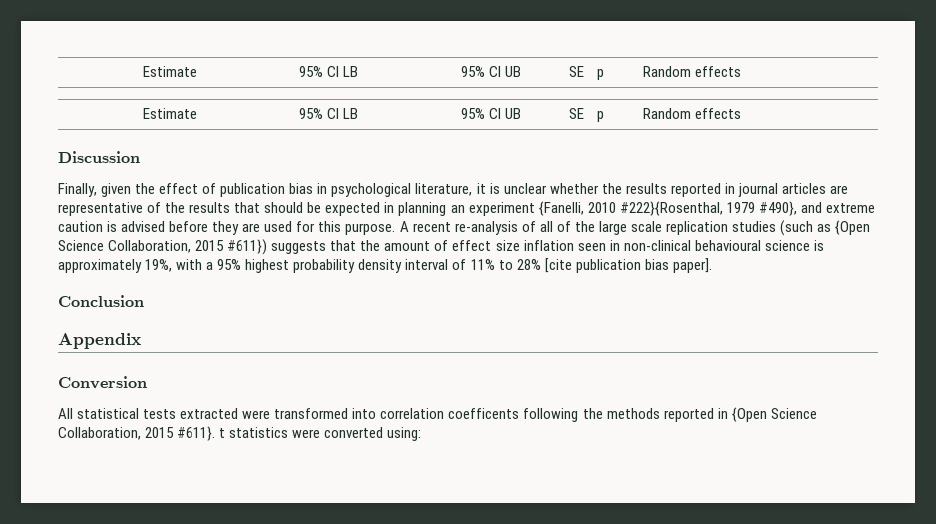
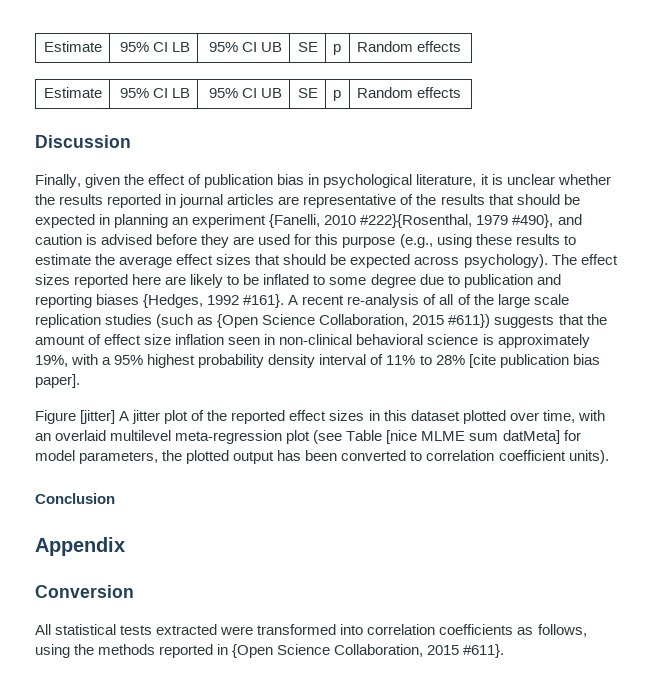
[825,203,875,213] extreme -> (582, 219) none
[345,223,396,235] purpose. -> [342,234,576,248] [35,254,618,268] [35,274,561,288] [35,294,285,308] purpose (e.g., using these results to estimate the average effect sizes that should be expected across psychology). The effect sizes reported here are likely to be inflated to some degree due to publication and reporting biases {Hedges, 1992 #161}.
[694,240,761,251] behavioural -> [356,334,424,345] behavioral
(712, 265) none -> [35,410,605,424] [35,430,581,444] [35,450,609,464] // Figure [jitter] A jitter plot of the reported effect sizes in this dataset plotted over time, with an overlaid multilevel meta-regression plot (see Table [nice MLME sum datMeta] for model parameters, the plotted output has been converted to correlation coefficient units).
[448,408,579,422] coefficents following -> [439,624,587,637] [35,644,70,658] coefficients as follows, using
[219,427,422,441] t statistics were converted using: -> (505, 651) none

